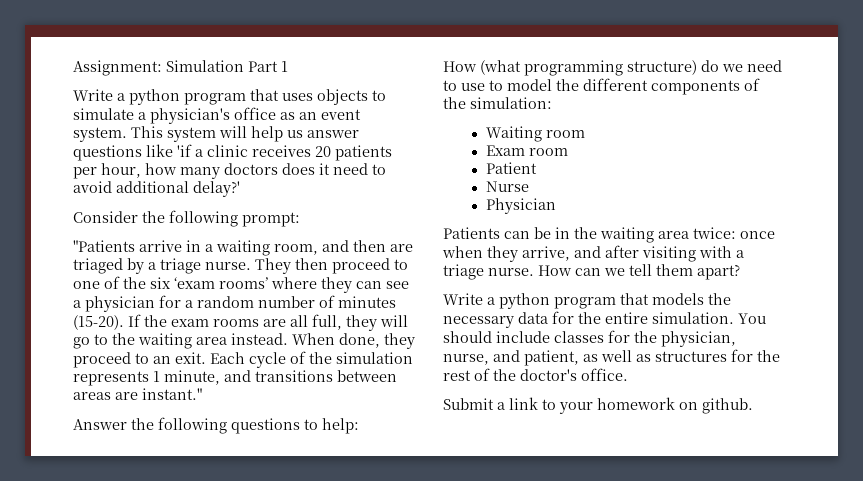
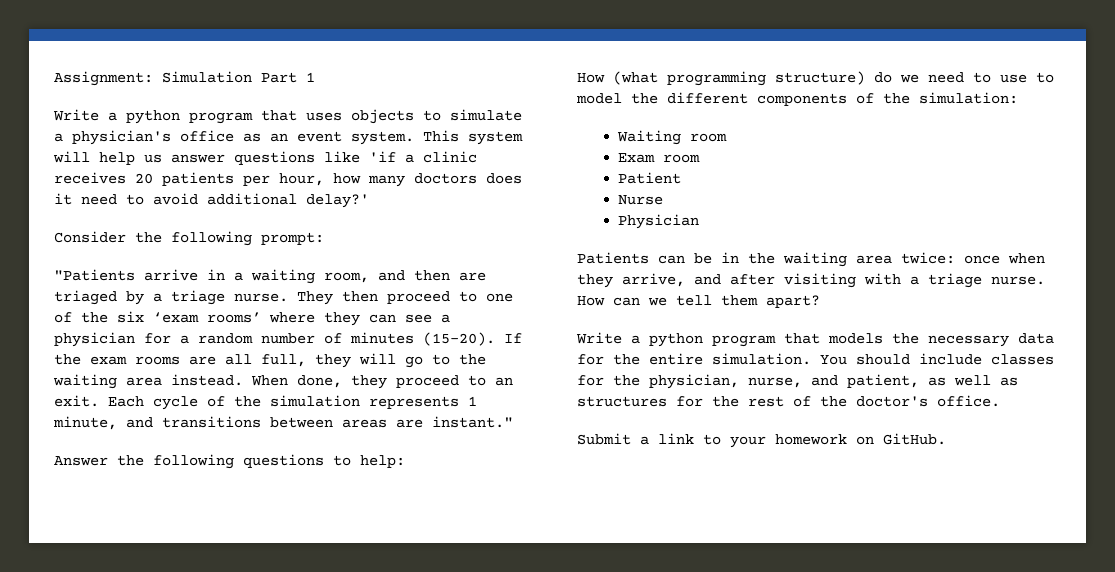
[702,398,753,414] github. -> [883,433,946,445] GitHub.

